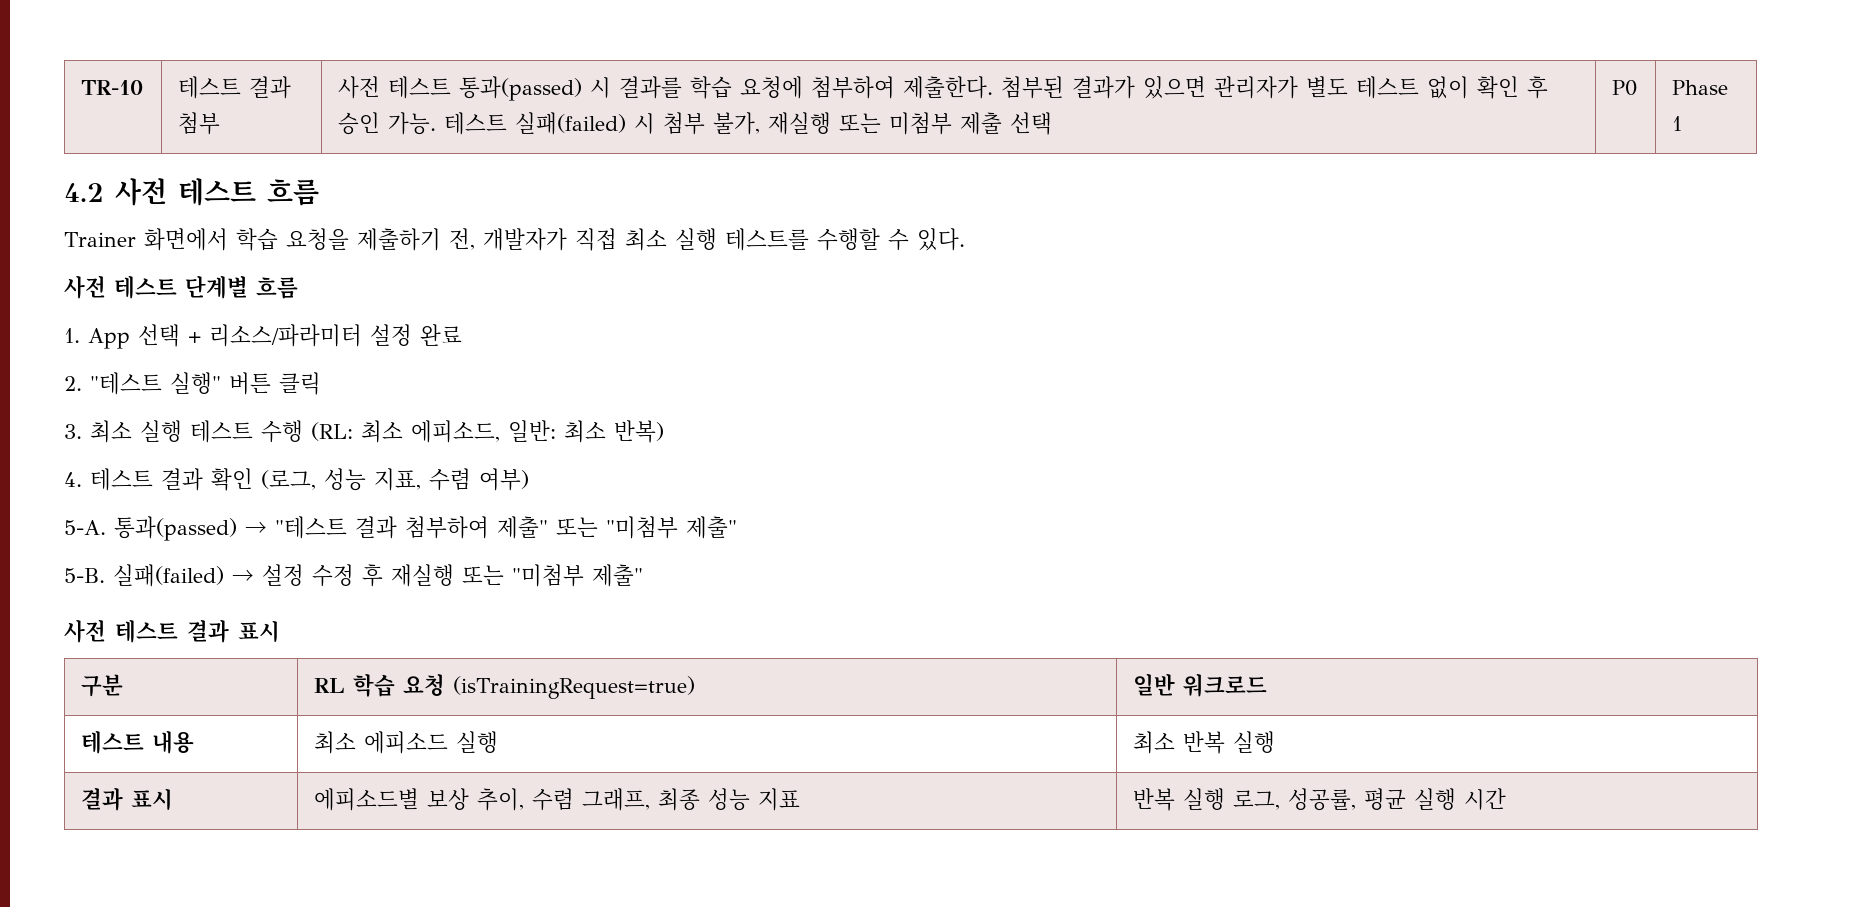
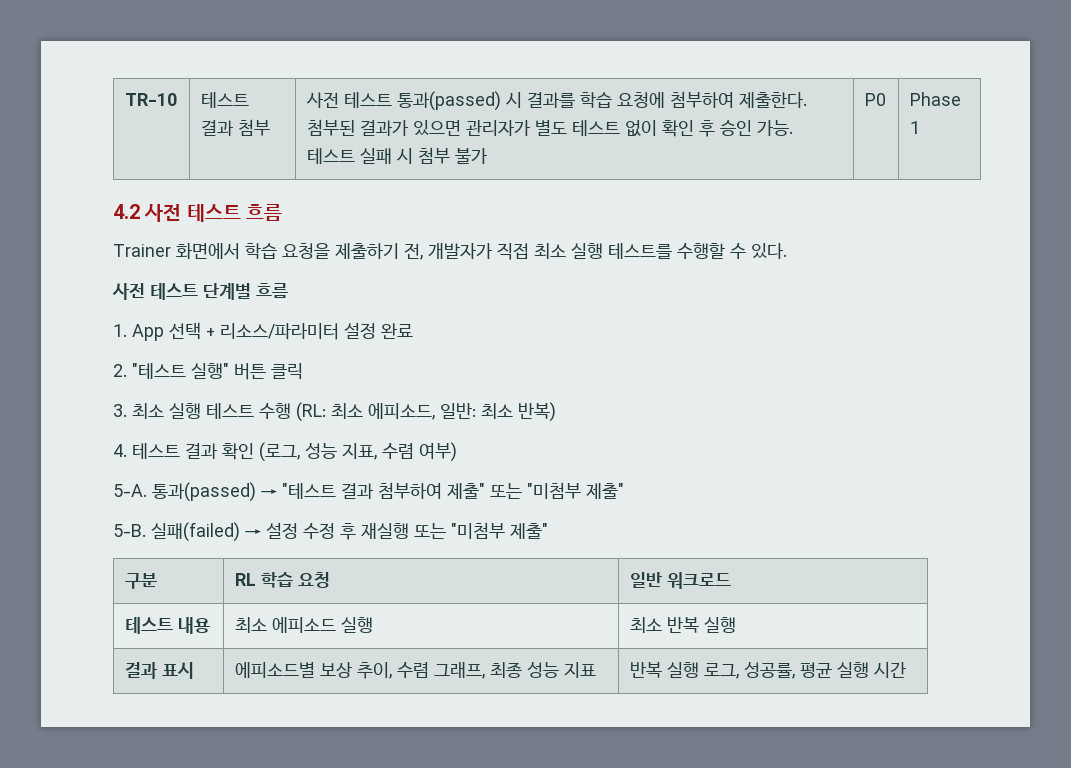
[515,112,627,135] 실패(failed) -> [359,148,392,164] 실패
[713,112,1053,135] 불가, 재실행 또는 미첨부 제출 선택 -> [454,148,488,164] 불가
[64,619,280,643] // 사전 테스트 결과 표시 -> (548, 531) none
[453,676,696,699] (isTrainingRequest=true) -> (330, 580) none

